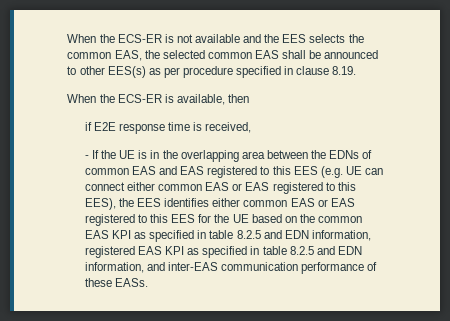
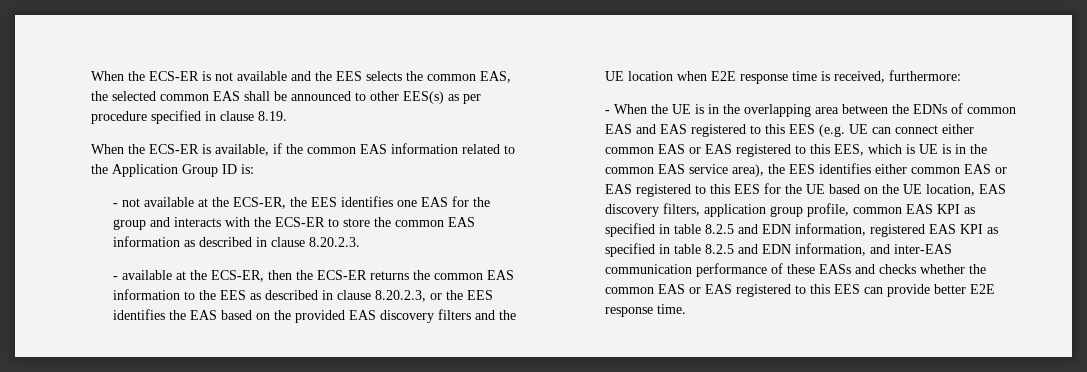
[227,94,249,103] [84,122,92,131] then // if -> [273,143,516,154] [91,164,255,177] [112,196,490,209] [112,217,475,230] [112,236,360,247] [112,270,514,282] [112,289,493,302] [112,309,516,323] [604,71,707,81] if the common EAS information related to the Application Group ID is: // - not available at the ECS-ER, the EES identifies one EAS for the group and interacts with the ECS-ER to store the common EAS information as described in clause 8.20.2.3. // - available at the ECS-ER, then the ECS-ER returns the common EAS information to the EES as described in clause 8.20.2.3, or the EES identifies the EAS based on the provided EAS discovery filters and the UE location when
[84,150,100,159] // - If -> [888,70,961,81] [604,104,647,114] furthermore: // - When
[84,198,116,210] EES), -> [833,144,987,156] [604,164,764,177] EES, which is UE is in the common EAS service area),
(315, 218) none -> [902,184,1006,196] [604,203,849,217] UE location, EAS discovery filters, application group profile,
[115,278,149,287] EASs. -> [818,264,986,274] [604,284,995,297] [604,304,686,317] EASs and checks whether the common EAS or EAS registered to this EES can provide better E2E response time.

